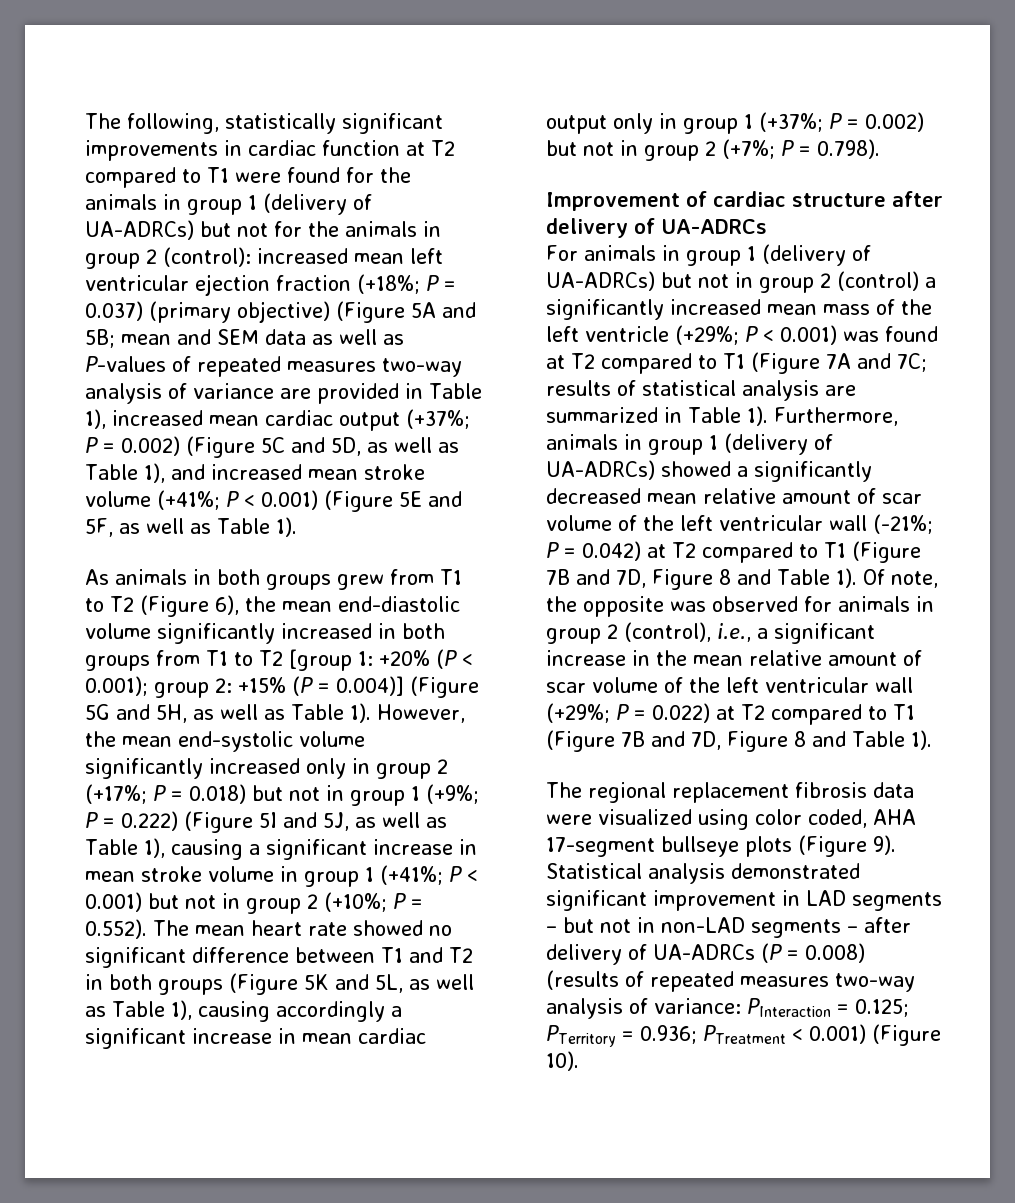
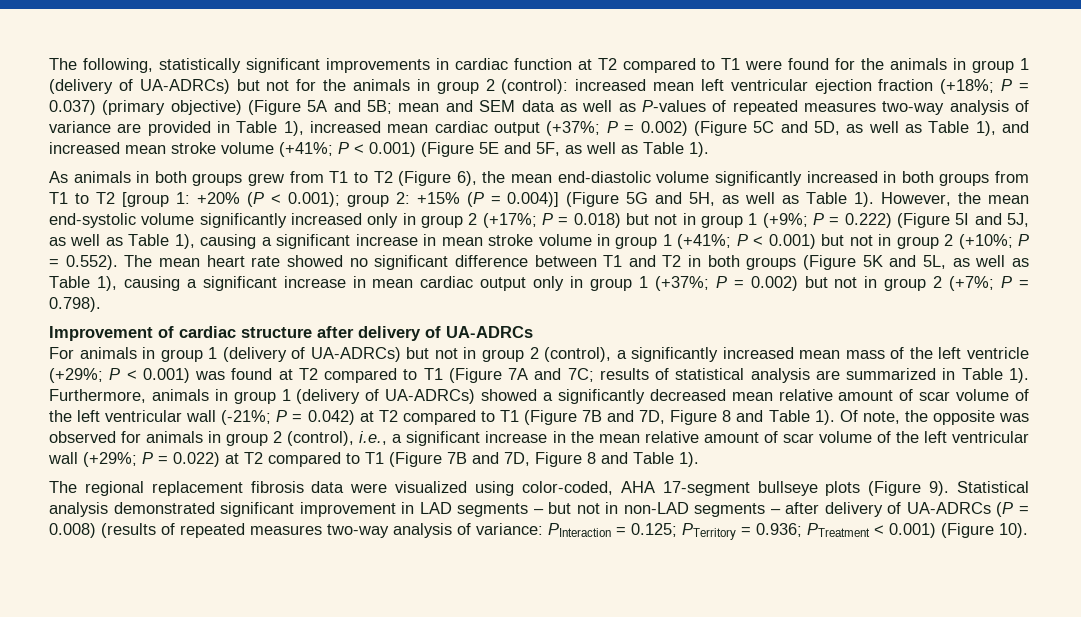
[275,1001,385,1022] accordingly -> (180, 283) none
[837,271,919,291] (control) -> [544,347,612,362] (control),
[755,809,867,828] color coded, -> [521,481,613,495] color-coded,

